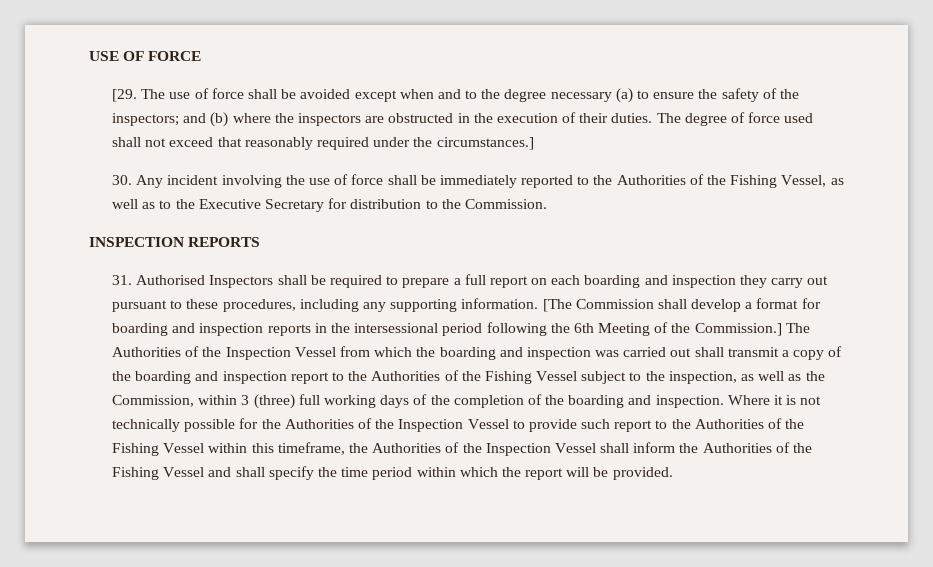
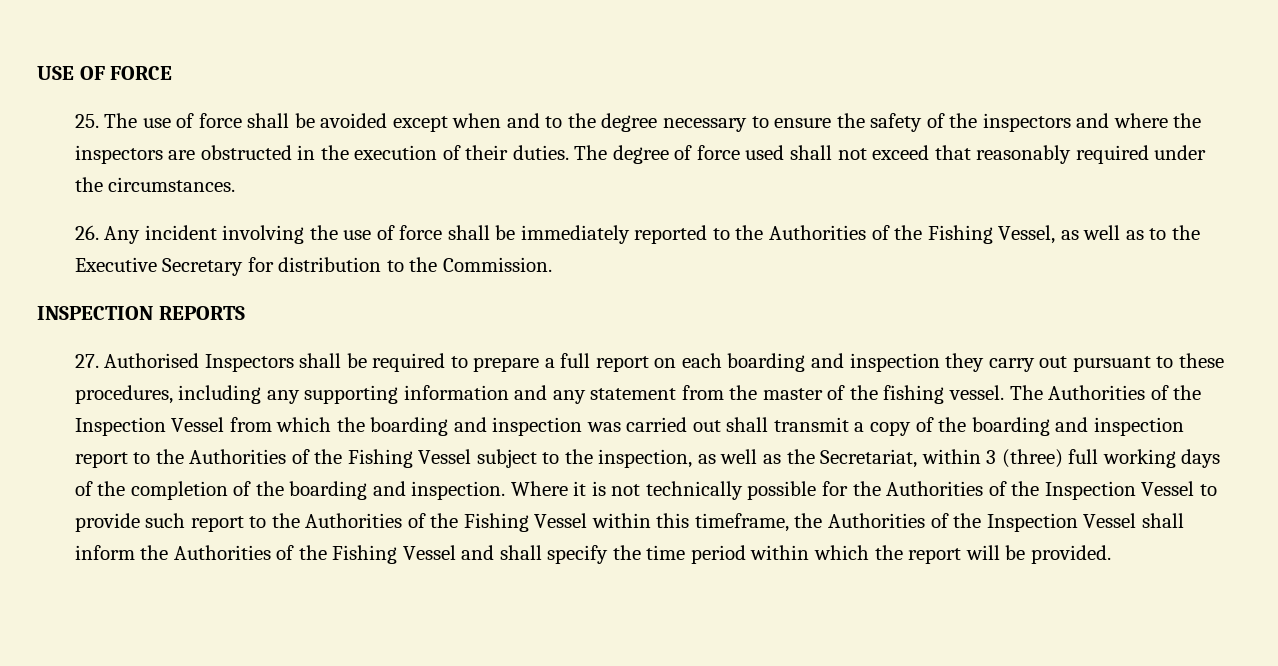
[112,89,138,102] [29. -> [74,114,99,128] 25.
[615,88,633,103] (a) -> (747, 125) none
[112,112,229,127] inspectors; and (b) -> [982,113,1110,132] inspectors and
[436,137,534,150] [112,175,133,185] circumstances.] // 30. -> [108,177,236,192] [74,225,99,240] circumstances. // 26.
[112,275,133,285] 31. -> [74,354,99,368] 27.
[461,298,821,312] [112,322,782,336] information. [The Commission shall develop a format for boarding and inspection reports in the intersessional period following the 6th Meeting of the Commission.] -> [403,385,1004,404] information and any statement from the master of the fishing vessel.
[112,395,195,407] Commission, -> [820,449,918,468] Secretariat,

